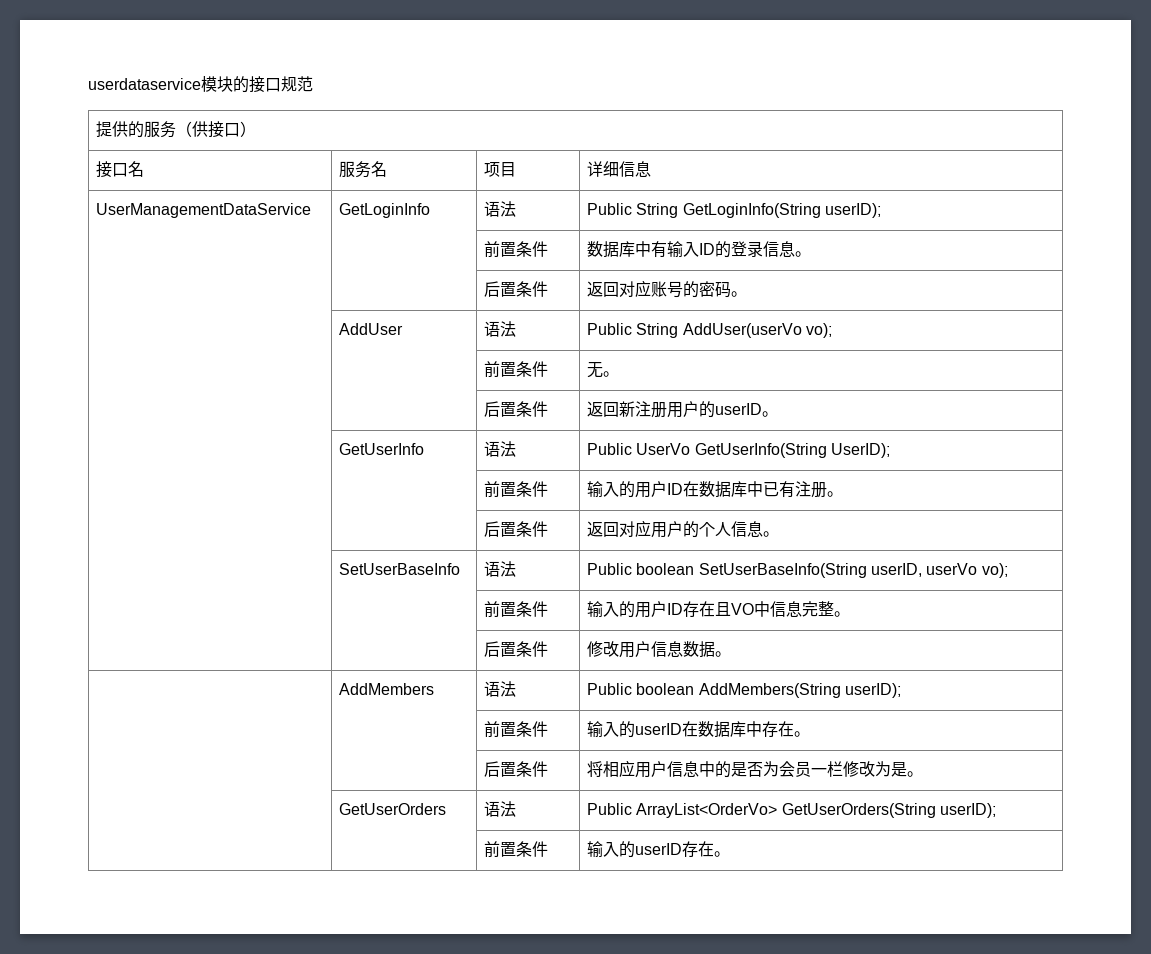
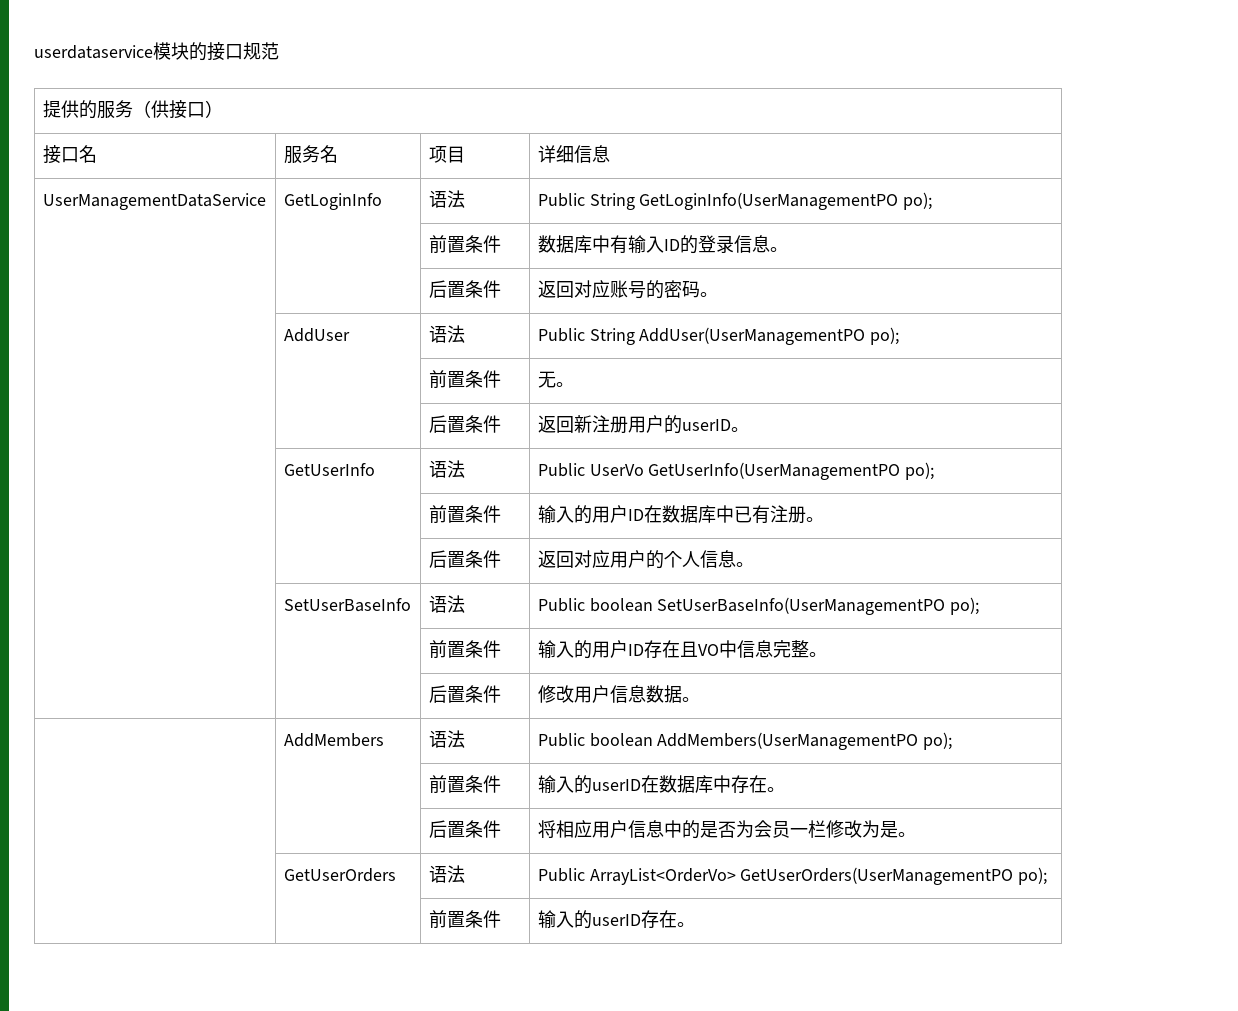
[682,203,882,218] GetLoginInfo(String userID); -> [639,192,933,210] GetLoginInfo(UserManagementPO po);
[682,323,833,338] AddUser(userVo vo); -> [639,327,900,345] AddUser(UserManagementPO po);
[694,443,891,458] GetUserInfo(String UserID); -> [648,462,935,480] GetUserInfo(UserManagementPO po);
[698,563,1008,578] SetUserBaseInfo(String userID, userVo vo); -> [657,597,980,615] SetUserBaseInfo(UserManagementPO po);
[698,683,902,698] AddMembers(String userID); -> [657,732,953,750] AddMembers(UserManagementPO po);
[781,803,997,818] GetUserOrders(String userID); -> [740,867,1048,885] GetUserOrders(UserManagementPO po);

